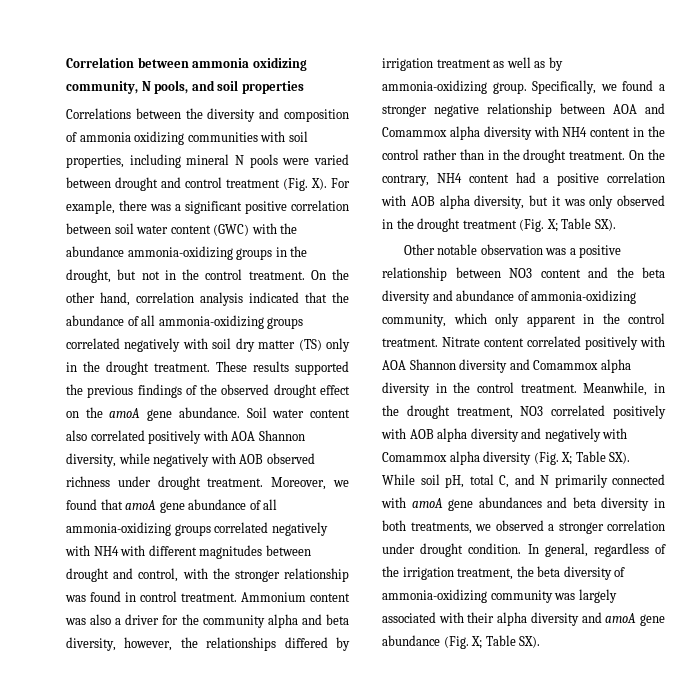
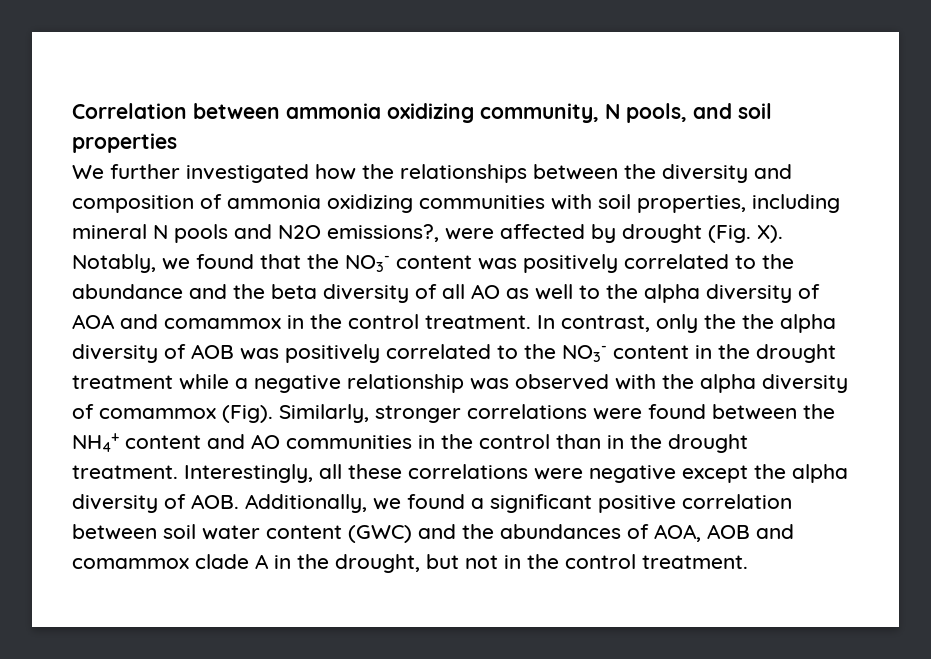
[66,108,131,119] Correlations -> [72,164,527,183] We further investigated how the relationships
[282,154,349,165] [66,177,350,191] [66,200,171,214] were varied between drought and control treatment (Fig. X). For example, there was -> [234,224,783,243] [72,254,794,273] [72,284,820,303] [72,314,836,333] [72,344,836,363] [72,374,848,393] [72,404,835,423] [72,433,748,453] [72,464,848,483] [72,494,465,513] and N2O emissions?, were affected by drought (Fig. X). Notably, we found that the NO3- content was positively correlated to the abundance and the beta diversity of all AO as well to the alpha diversity of AOA and comammox in the control treatment. In contrast, only the the alpha diversity of AOB was positively correlated to the NO3- content in the drought treatment while a negative relationship was observed with the alpha diversity of comammox (Fig). Similarly, stronger correlations were found between the NH4+ content and AO communities in the control than in the drought treatment. Interestingly, all these correlations were negative except the alpha diversity of AOB. Additionally, we found
[251,223,298,234] [66,246,273,260] with the abundance ammonia-oxidizing groups -> [418,524,794,542] [72,554,269,569] and the abundances of AOA, AOB and comammox clade A
[310,269,349,280] [66,292,349,306] [66,315,304,329] [66,338,350,352] [66,361,349,375] [66,384,350,398] [66,407,350,421] [66,430,305,444] [66,453,315,467] [66,476,349,490] [66,499,278,513] [66,522,328,536] [65,545,311,559] [66,568,349,582] [65,591,350,602] [65,614,349,628] [66,637,350,651] [382,57,563,71] [382,80,665,94] [382,103,665,117] [382,126,665,140] [382,149,665,163] [382,172,665,186] [381,195,665,209] [382,218,616,232] [403,244,622,258] [382,267,665,281] [382,290,637,304] [382,313,665,327] [382,336,665,350] [382,359,631,373] [382,382,665,396] [382,405,666,419] [381,428,628,442] [382,451,631,465] [382,474,665,488] [381,497,665,511] [382,520,665,534] [382,543,666,557] [382,566,626,580] [382,589,617,603] [382,612,665,626] [382,635,541,649] On the other hand, correlation analysis indicated that the abundance of all ammonia-oxidizing groups correlated negatively with soil dry matter (TS) only in the drought treatment. These results supported the previous findings of the observed drought effect on the amoA gene abundance. Soil water content also correlated positively with AOA Shannon diversity, while negatively with AOB observed richness under drought treatment. Moreover, we found that amoA gene abundance of all ammonia-oxidizing groups correlated negatively with NH4 with different magnitudes between drought and control, with the stronger relationship was found in control treatment. Ammonium content was also a driver for the community alpha and beta diversity, however, the relationships differed by irrigation treatment as well as by ammonia-oxidizing group. Specifically, we found a stronger negative relationship between AOA and Comammox alpha diversity with NH4 content in the control rather than in the drought treatment. On the contrary, NH4 content had a positive correlation with AOB alpha diversity, but it was only observed in the drought treatment (Fig. X; Table SX). // Other notable observation was a positive relationship between NO3 content and the beta diversity and abundance of ammonia-oxidizing community, which only apparent in the control treatment. Nitrate content correlated positively with AOA Shannon diversity and Comammox alpha diversity in the control treatment. Meanwhile, in the drought treatment, NO3 correlated positively with AOB alpha diversity and negatively with Comammox alpha diversity (Fig. X; Table SX). While soil pH, total C, and N primarily connected with amoA gene abundances and beta diversity in both treatments, we observed a stronger correlation under drought condition. In general, regardless of the irrigation treatment, the beta diversity of ammonia-oxidizing community was largely associated with their alpha diversity and amoA gene abundance (Fig. X; Table SX). -> (748, 562) none

